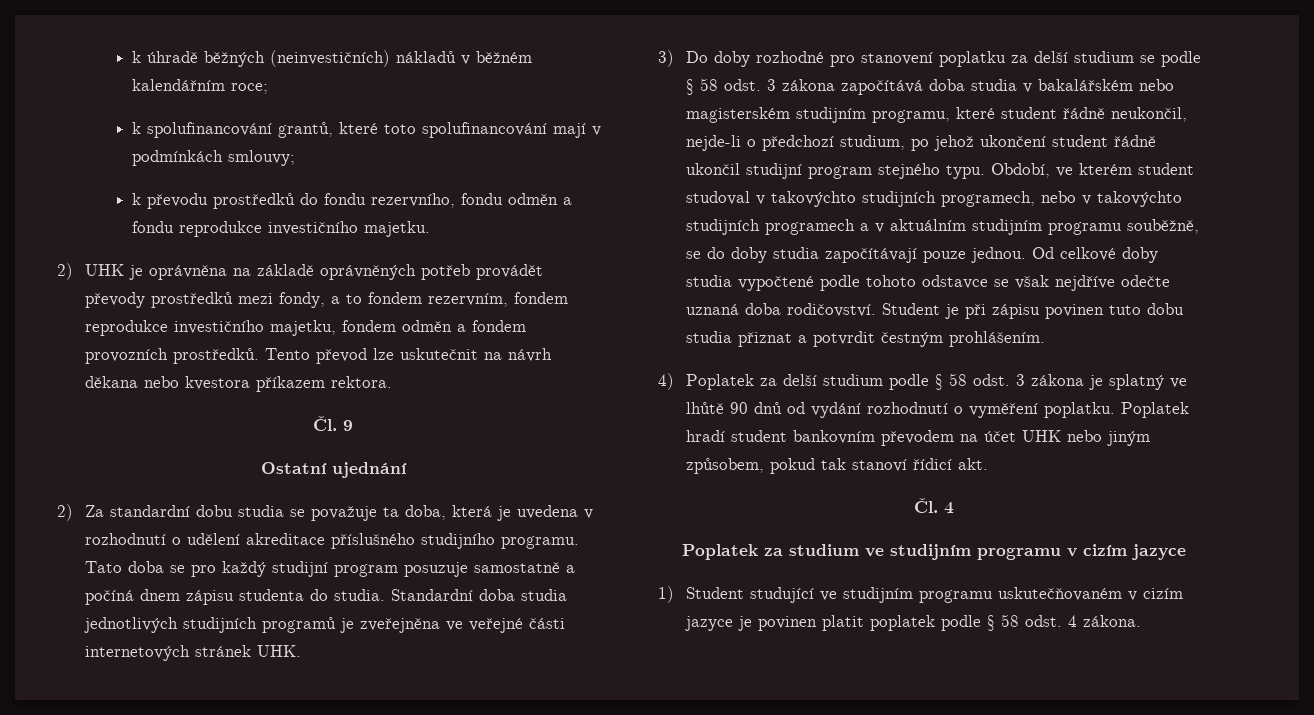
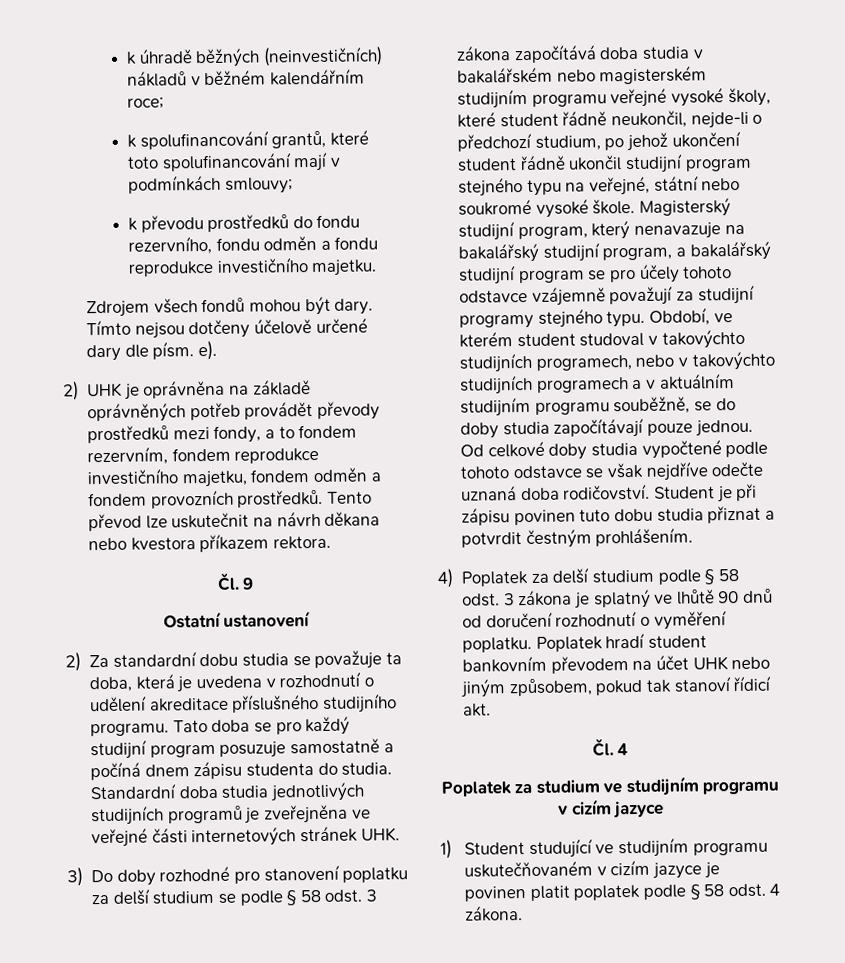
(430, 229) none -> [86,295,374,318] [86,317,368,339] [86,340,217,362] // Zdrojem všech fondů mohou být dary. Tímto nejsou dotčeny účelově určené dary dle písm. e).
[331,462,407,478] ujednání -> [223,611,312,628] ustanovení
[872,110,951,123] programu, -> [531,87,771,108] programu veřejné vysoké školy,
(941, 171) none -> [526,175,741,197] [458,197,731,218] [458,220,745,241] [458,240,771,263] [458,263,733,285] [459,284,755,306] [459,308,603,329] typu na veřejné, státní nebo soukromé vysoké škole. Magisterský studijní program, který nenavazuje na bakalářský studijní program, a bakalářský studijní program se pro účely tohoto odstavce vzájemně považují za studijní programy stejného
[811,402,862,418] vydání -> [485,611,553,628] doručení

